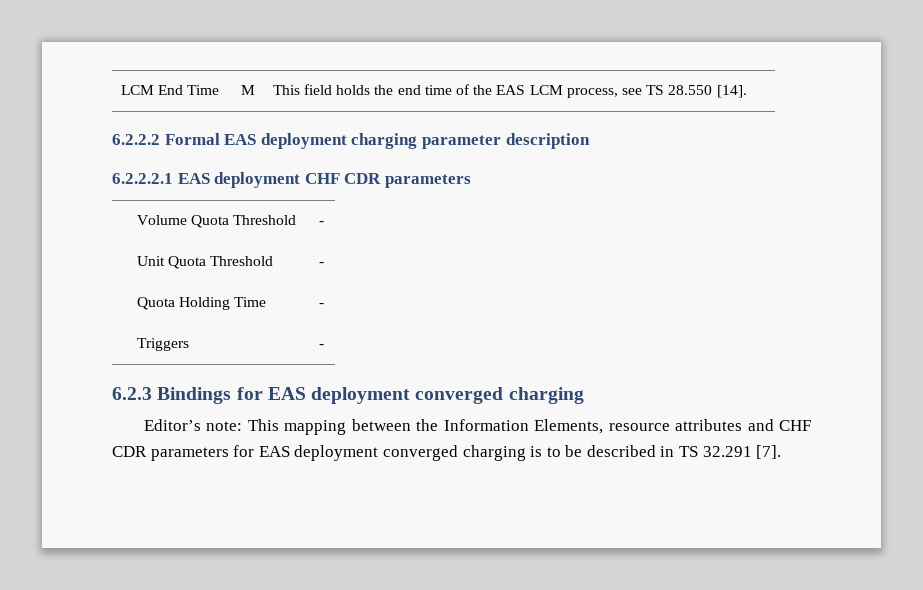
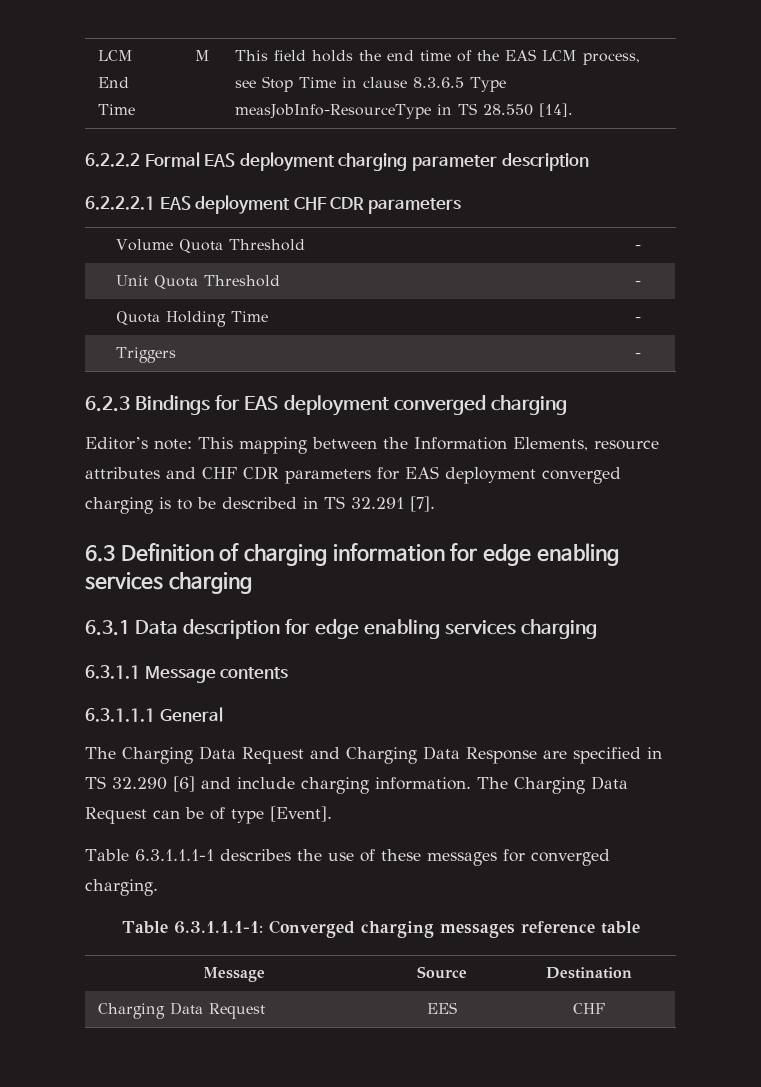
(642, 91) none -> [261,76,506,92] [234,104,452,119] Stop Time in clause 8.3.6.5 Type measJobInfo-ResourceType in
(782, 452) none -> [85,543,619,566] [85,572,252,594] [85,619,597,639] [85,665,289,683] [85,707,223,722] [85,746,662,764] [85,776,628,794] [85,806,332,824] [85,849,610,866] [85,879,158,896] [121,920,640,938] [203,967,265,982] [417,966,467,979] [545,967,632,979] [97,1002,265,1019] [427,1002,457,1014] [572,1003,605,1014] // 6.3 Definition of charging information for edge enabling services charging // 6.3.1 Data description for edge enabling services charging // 6.3.1.1 Message contents // 6.3.1.1.1 General // The Charging Data Request and Charging Data Response are specified in TS 32.290 [6] and include charging information. The Charging Data Request can be of type [Event]. // Table 6.3.1.1.1-1 describes the use of these messages for converged charging. // Table 6.3.1.1.1-1: Converged charging messages reference table // Message | Source | Destination // Charging Data Request | EES | CHF

